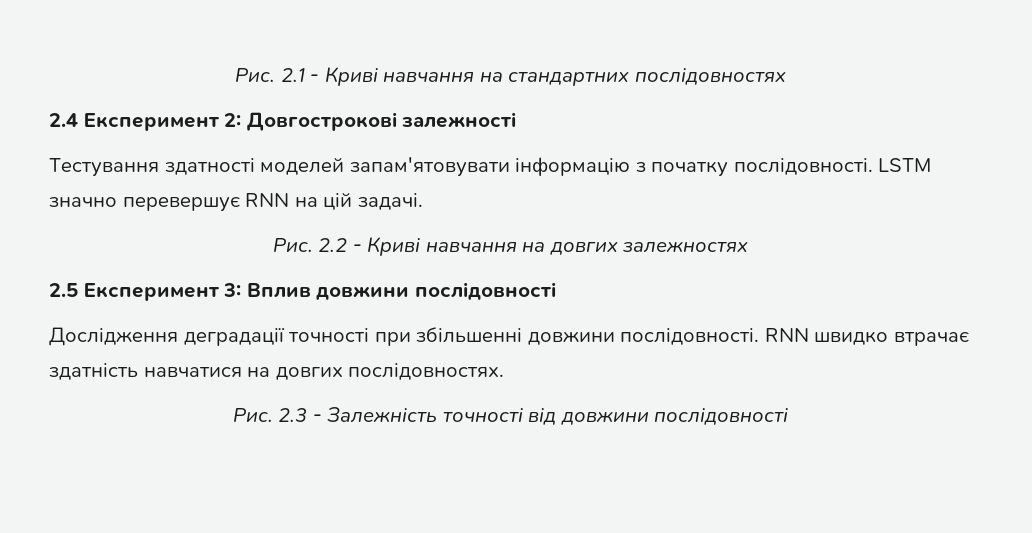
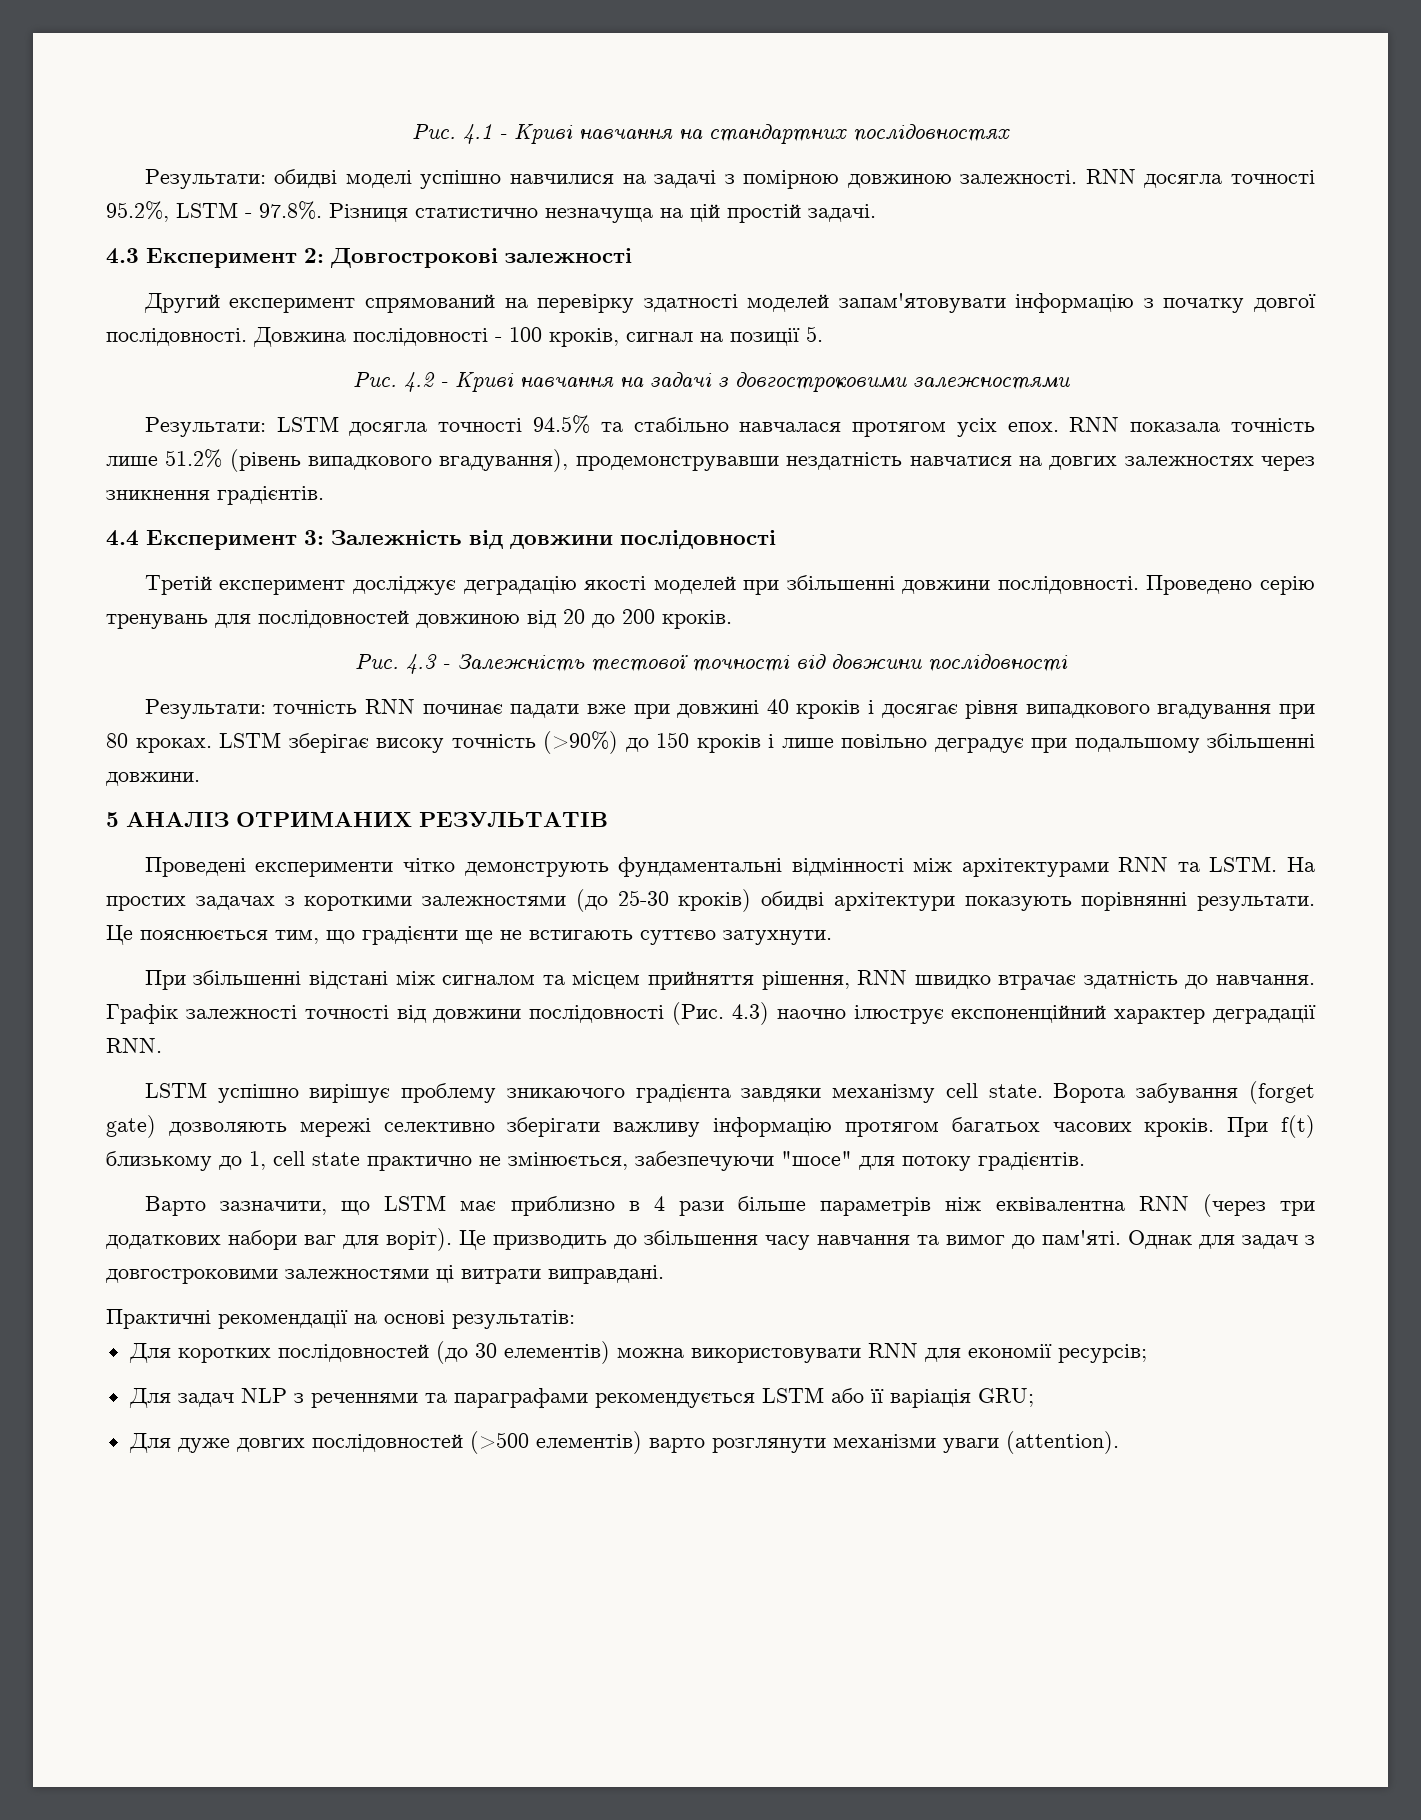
[235,68,305,82] Рис. 2.1 -> [412,124,492,144] Рис. 4.1
[49,113,78,127] 2.4 -> [144,169,1315,189] [106,201,876,223] [106,248,139,264] Результати: обидві моделі успішно навчилися на задачі з помірною довжиною залежності. RNN досягла точності 95.2%, LSTM - 97.8%. Різниця статистично незначуща на цій простій задачі. // 4.3
[49,158,159,177] Тестування -> [143,293,635,313] Другий експеримент спрямований на перевірку
[733,158,932,175] [49,192,423,212] [272,236,749,256] [49,282,556,301] [49,327,969,346] [49,363,505,380] [232,407,789,425] послідовності. LSTM значно перевершує RNN на цій задачі. // Рис. 2.2 - Криві навчання на довгих залежностях // 2.5 Експеримент 3: Вплив довжини послідовності // Дослідження деградації точності при збільшенні довжини послідовності. RNN швидко втрачає здатність навчатися на довгих послідовностях. // Рис. 2.3 - Залежність точності від довжини послідовності -> [1254,294,1316,312] [106,326,823,347] [352,372,1070,393] [144,415,1315,437] [106,449,1315,472] [106,486,324,505] [106,530,776,550] [144,575,1315,595] [106,609,732,629] [354,654,1068,674] [144,699,1315,719] [106,731,1315,754] [106,772,200,786] [106,811,608,828] [144,856,1315,877] [106,889,1315,912] [106,925,832,945] [144,970,1315,990] [106,1002,1316,1025] [106,1038,162,1053] [144,1081,1315,1104] [106,1115,1315,1138] [106,1151,1085,1171] [144,1194,1315,1217] [106,1228,1315,1251] [106,1265,664,1284] [106,1309,575,1329] [128,1341,1147,1364] [128,1387,1034,1408] [128,1431,1119,1454] довгої послідовності. Довжина послідовності - 100 кроків, сигнал на позиції 5. // Рис. 4.2 - Криві навчання на задачі з довгостроковими залежностями // Результати: LSTM досягла точності 94.5% та стабільно навчалася протягом усіх епох. RNN показала точність лише 51.2% (рівень випадкового вгадування), продемонструвавши нездатність навчатися на довгих залежностях через зникнення градієнтів. // 4.4 Експеримент 3: Залежність від довжини послідовності // Третій експеримент досліджує деградацію якості моделей при збільшенні довжини послідовності. Проведено серію тренувань для послідовностей довжиною від 20 до 200 кроків. // Рис. 4.3 - Залежність тестової точності від довжини послідовності // Результати: точність RNN починає падати вже при довжині 40 кроків і досягає рівня випадкового вгадування при 80 кроках. LSTM зберігає високу точність (>90%) до 150 кроків і лише повільно деградує при подальшому збільшенні довжини. // 5 АНАЛІЗ ОТРИМАНИХ РЕЗУЛЬТАТІВ // Проведені експерименти чітко демонструють фундаментальні відмінності між архітектурами RNN та LSTM. На простих задачах з короткими залежностями (до 25-30 кроків) обидві архітектури показують порівнянні результати. Це пояснюється тим, що градієнти ще не встигають суттєво затухнути. // При збільшенні відстані між сигналом та місцем прийняття рішення, RNN швидко втрачає здатність до навчання. Графік залежності точності від довжини послідовності (Рис. 4.3) наочно ілюструє експоненційний характер деградації RNN. // LSTM успішно вирішує проблему зникаючого градієнта завдяки механізму cell state. Ворота забування (forget gate) дозволяють мережі селективно зберігати важливу інформацію протягом багатьох часових кроків. При f(t) близькому до 1, cell state практично не змінюється, забезпечуючи "шосе" для потоку градієнтів. // Варто зазначити, що LSTM має приблизно в 4 рази більше параметрів ніж еквівалентна RNN (через три додаткових набори ваг для воріт). Це призводить до збільшення часу навчання та вимог до пам'яті. Однак для задач з довгостроковими залежностями ці витрати виправдані. // Практичні рекомендації на основі результатів: // Для коротких послідовностей (до 30 елементів) можна використовувати RNN для економії ресурсів; // Для задач NLP з реченнями та параграфами рекомендується LSTM або її варіація GRU; // Для дуже довгих послідовностей (>500 елементів) варто розглянути механізми уваги (attention).

